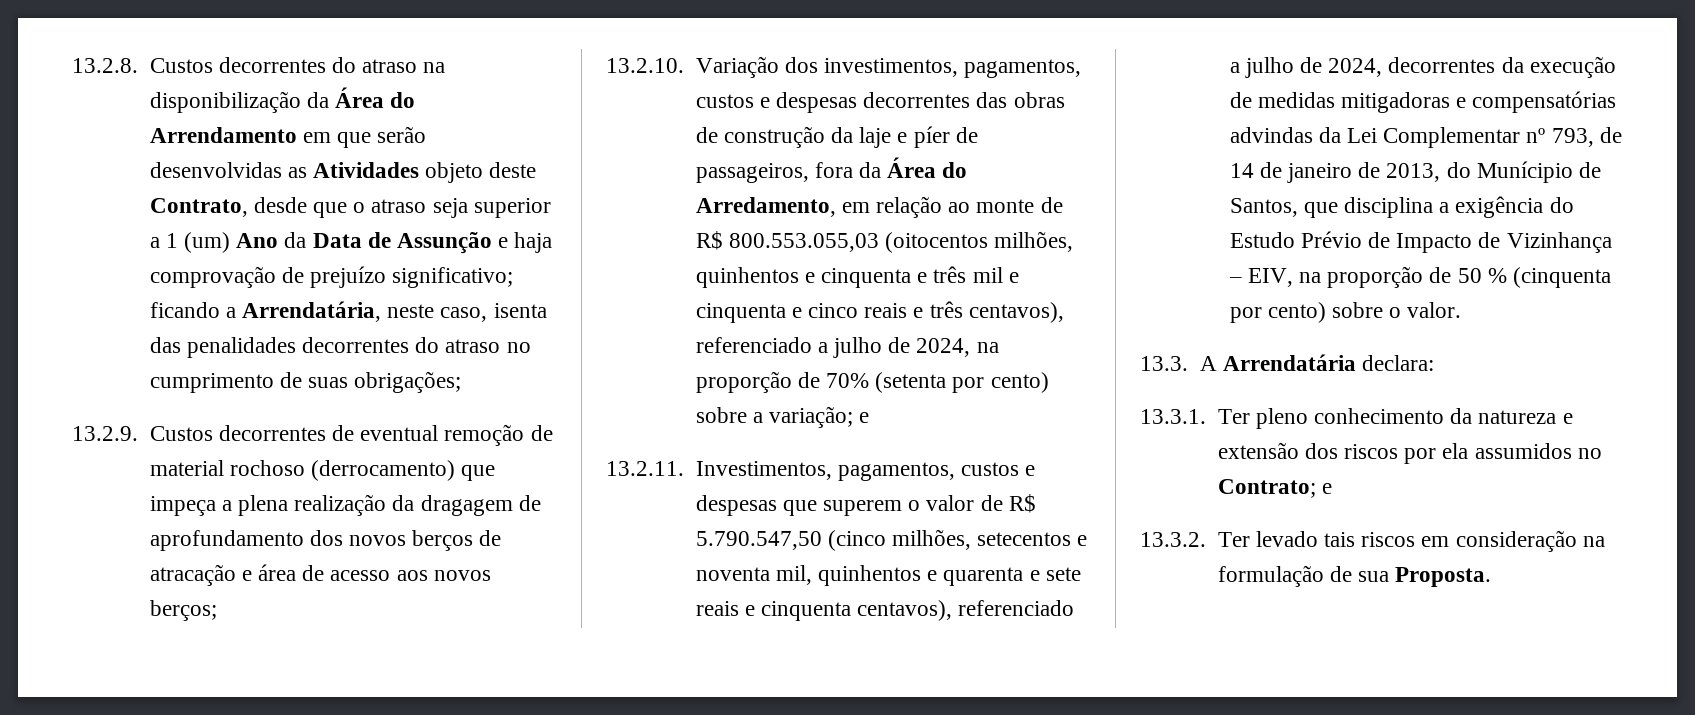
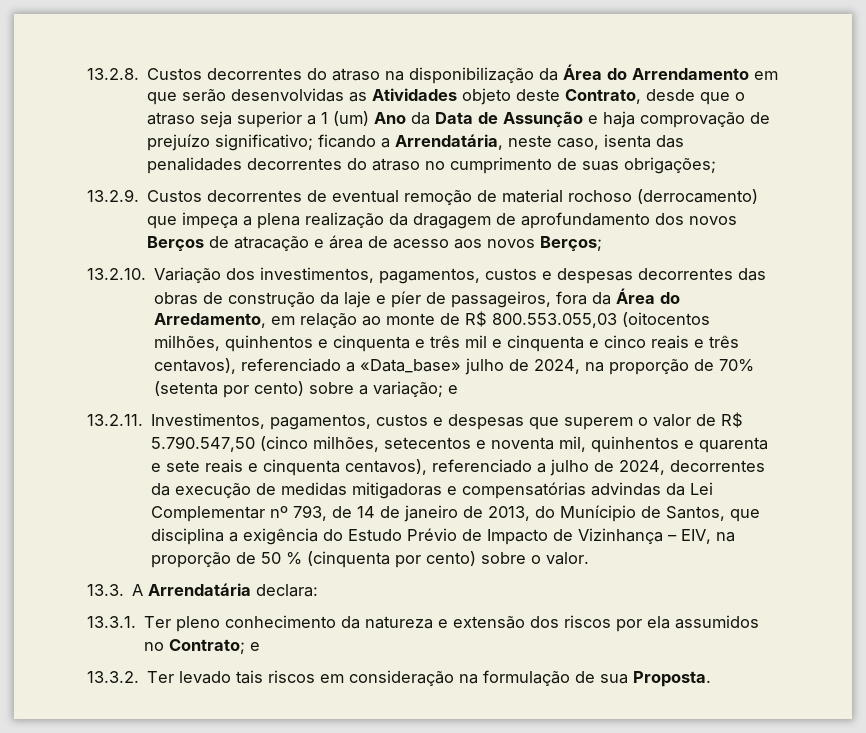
[412,530,474,551] berços -> [147,236,205,251] Berços
[149,600,217,621] berços; -> [540,236,603,251] Berços;
(828, 347) none -> [360,359,462,373] «Data_base»

